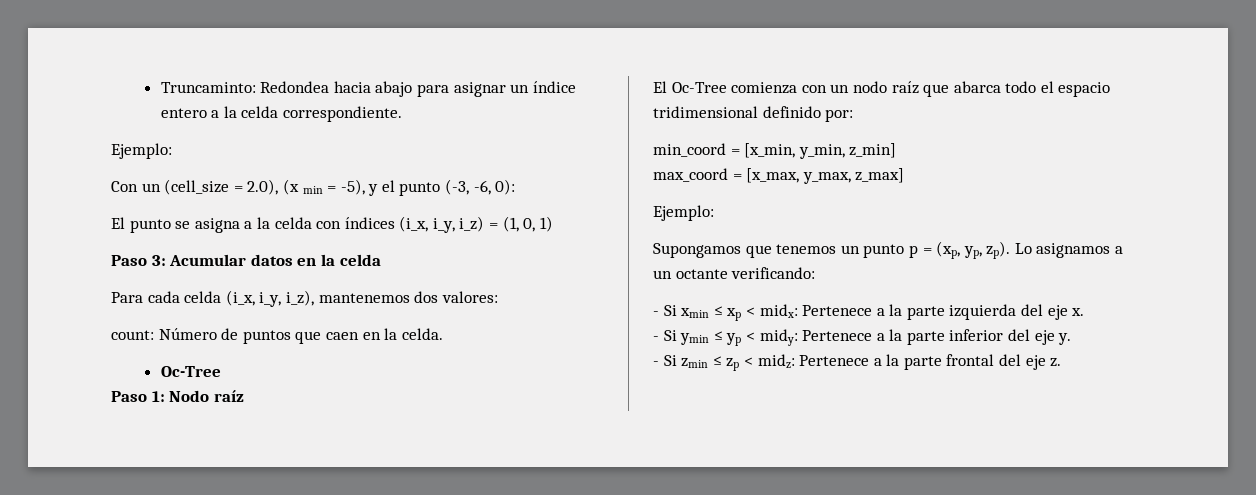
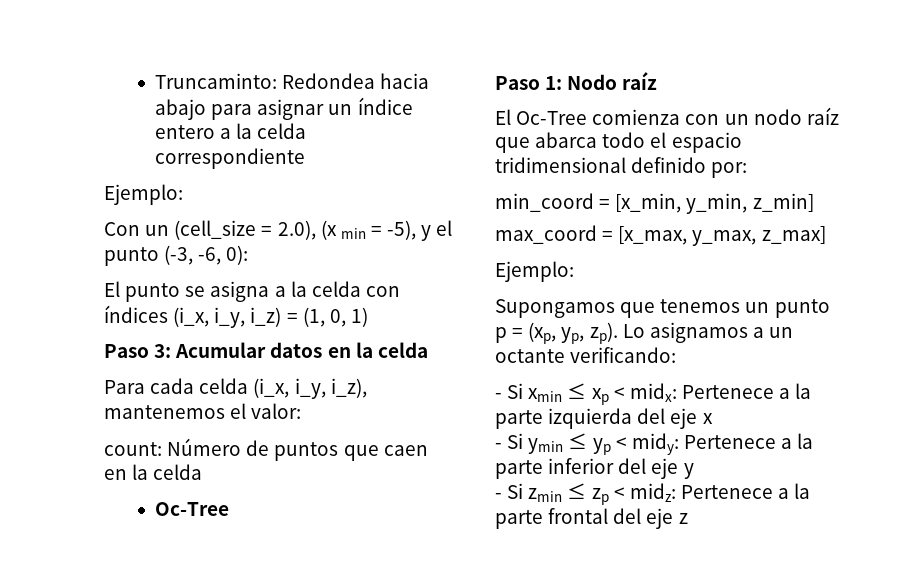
[282,106,402,122] correspondiente. -> [155,148,306,169] correspondiente
[414,291,498,303] dos valores: -> [230,403,302,419] el valor:
[401,328,443,340] celda. -> [153,464,203,480] celda
[1071,308,1085,316] x. -> [702,413,713,424] x
[1058,333,1072,345] y. -> [683,463,694,479] y
[1050,358,1062,367] z. -> [678,513,688,524] z

